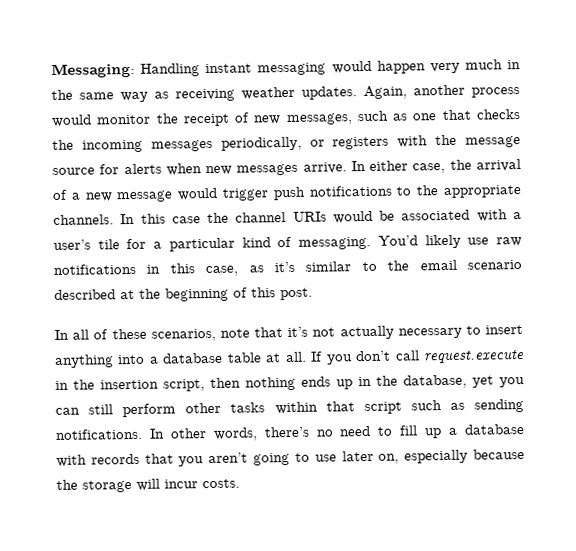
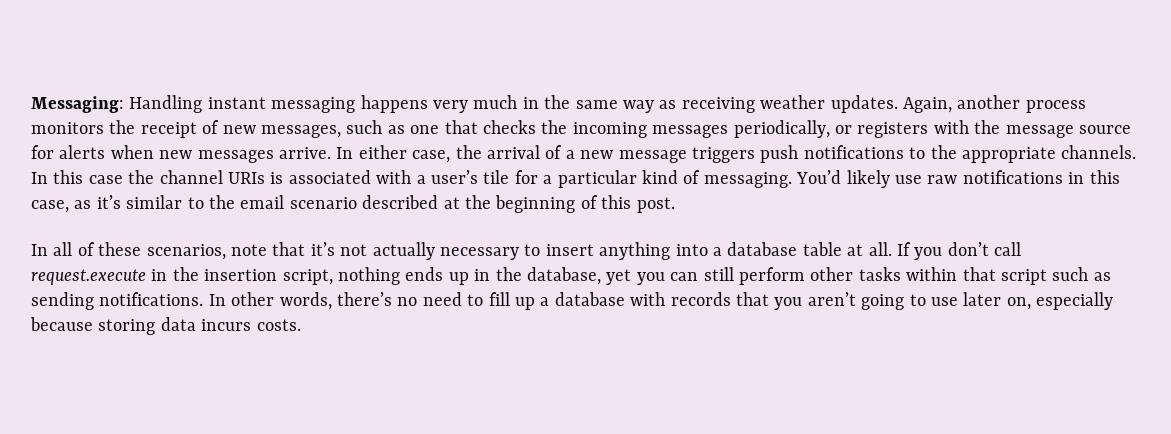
[331,60,426,74] would happen -> [360,95,428,113] happens
[51,114,152,127] would monitor -> [31,122,104,134] monitors
[177,187,269,201] would trigger -> [691,147,755,163] triggers
[332,210,396,224] would be -> [270,172,284,184] is
[210,377,241,388] then -> (333, 277) none
[56,478,198,493] the storage will incur -> [98,317,252,335] storing data incurs

